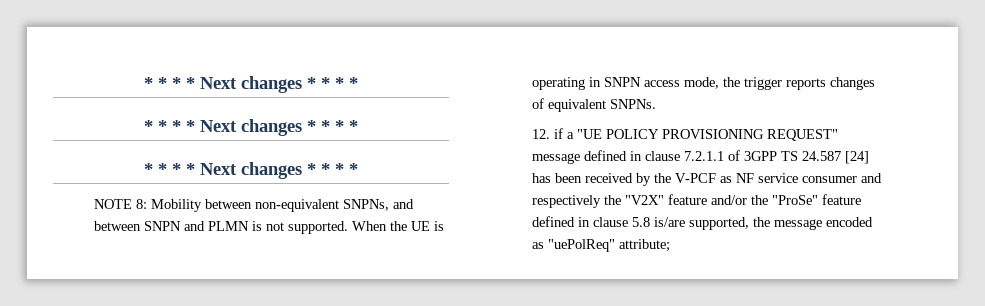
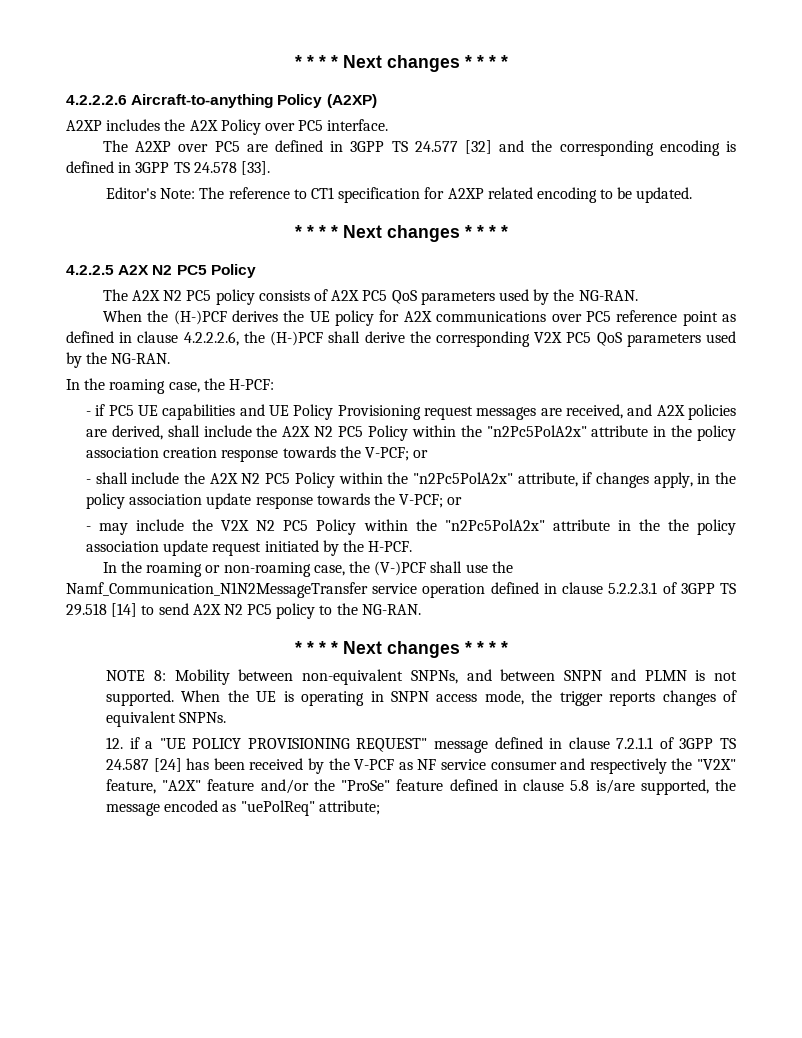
(358, 83) none -> [66,94,377,108] [66,119,389,135] [102,140,736,156] [66,161,270,175] [106,187,693,203] // 4.2.2.2.6 Aircraft-to-anything Policy (A2XP) // A2XP includes the A2X Policy over PC5 interface. // The A2XP over PC5 are defined in 3GPP TS 24.577 [32] and the corresponding encoding is defined in 3GPP TS 24.578 [33]. // Editor's Note: The reference to CT1 specification for A2XP related encoding to be updated.
(358, 126) none -> [66,264,256,278] [102,289,638,305] [102,310,737,326] [66,331,736,347] [66,352,171,368] [66,378,274,394] [86,404,736,420] [86,425,736,441] [86,446,429,462] [86,472,736,488] [86,493,463,509] [86,519,736,535] [86,540,413,556] [102,561,513,577] [66,582,736,598] [66,603,421,619] // 4.2.2.5 A2X N2 PC5 Policy // The A2X N2 PC5 policy consists of A2X PC5 QoS parameters used by the NG-RAN. // When the (H-)PCF derives the UE policy for A2X communications over PC5 reference point as defined in clause 4.2.2.2.6, the (H-)PCF shall derive the corresponding V2X PC5 QoS parameters used by the NG-RAN. // In the roaming case, the H-PCF: // - if PC5 UE capabilities and UE Policy Provisioning request messages are received, and A2X policies are derived, shall include the A2X N2 PC5 Policy within the "n2Pc5PolA2x" attribute in the policy association creation response towards the V-PCF; or // - shall include the A2X N2 PC5 Policy within the "n2Pc5PolA2x" attribute, if changes apply, in the policy association update response towards the V-PCF; or // - may include the V2X N2 PC5 Policy within the "n2Pc5PolA2x" attribute in the the policy association update request initiated by the H-PCF. // In the roaming or non-roaming case, the (V-)PCF shall use the Namf_Communication_N1N2MessageTransfer service operation defined in clause 5.2.2.3.1 of 3GPP TS 29.518 [14] to send A2X N2 PC5 policy to the NG-RAN.
(665, 200) none -> [106,779,202,794] feature, "A2X"

